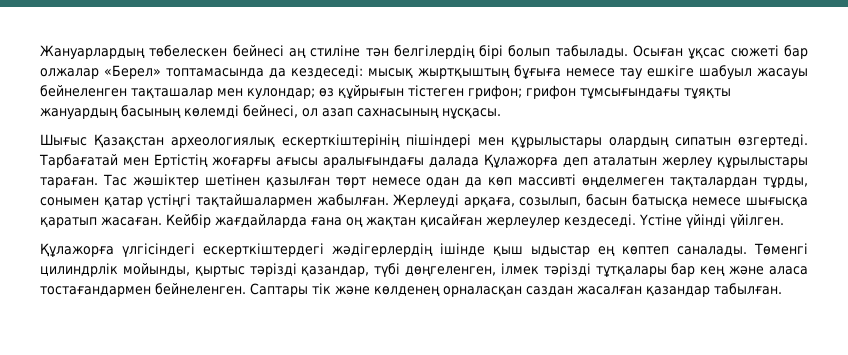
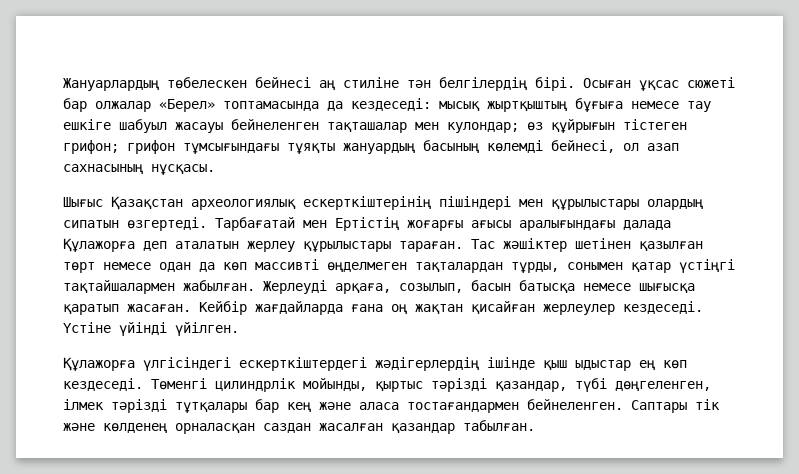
[479,45,628,59] бірі болып табылады. -> [535,77,575,91] бірі.
[622,246,747,256] көптеп саналады. -> [663,360,687,369] [63,378,143,391] көп кездеседі.

